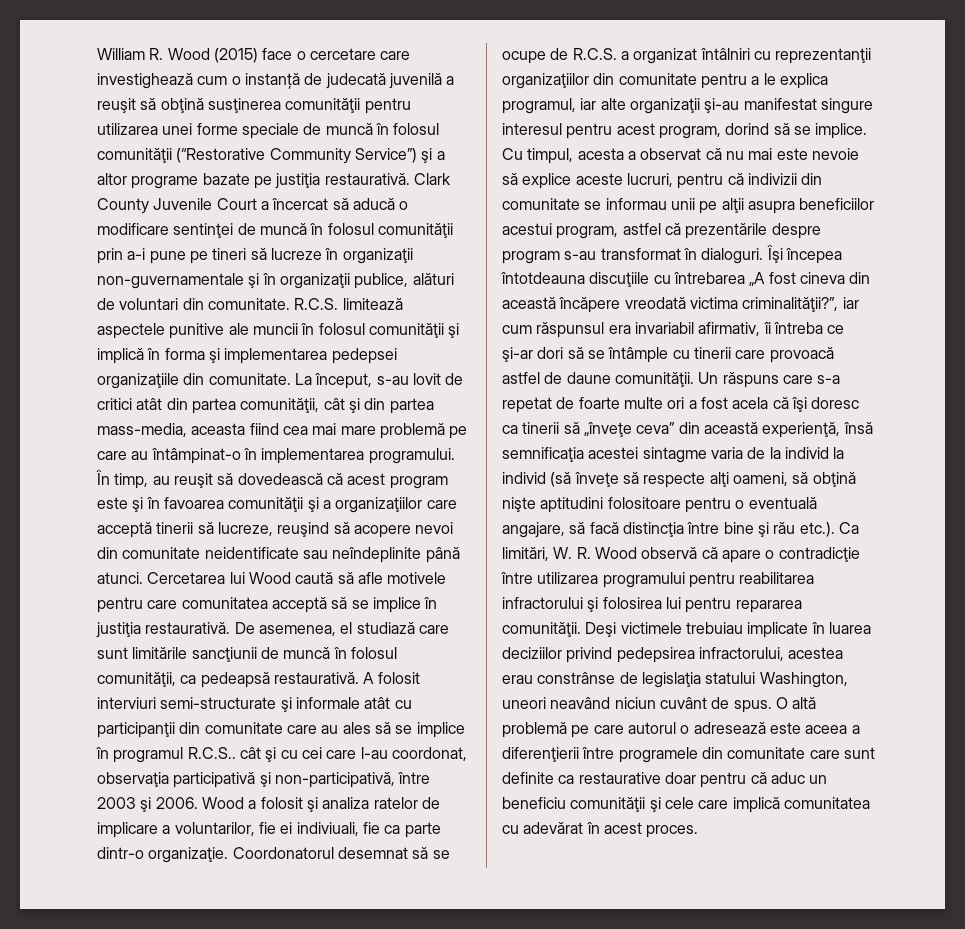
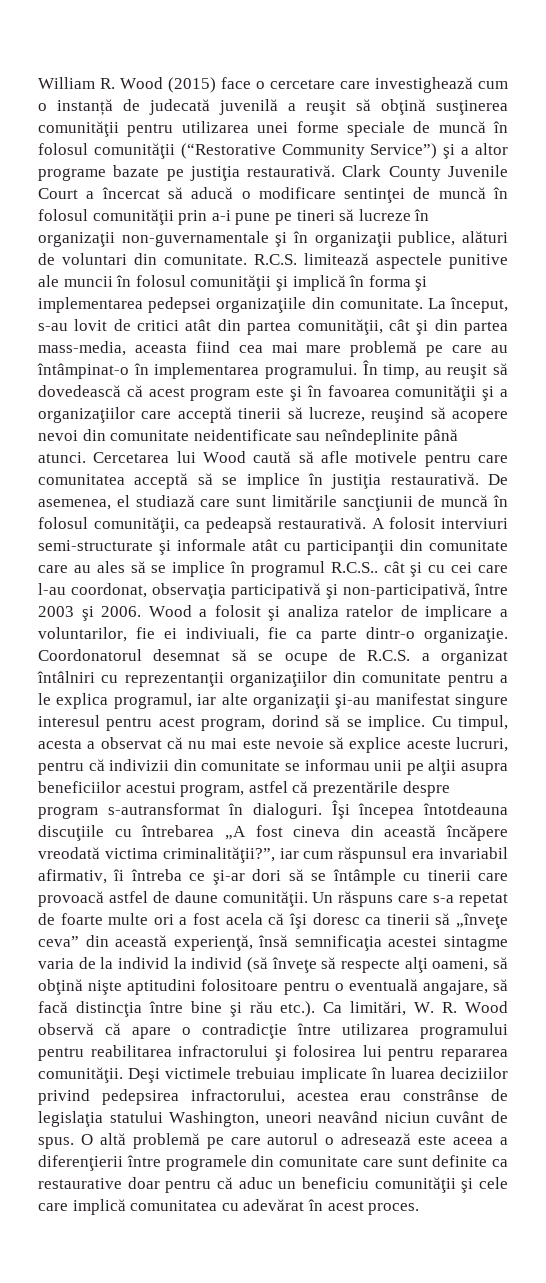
[564,248,681,260] s-au transformat -> [107,803,220,815] s-autransformat

